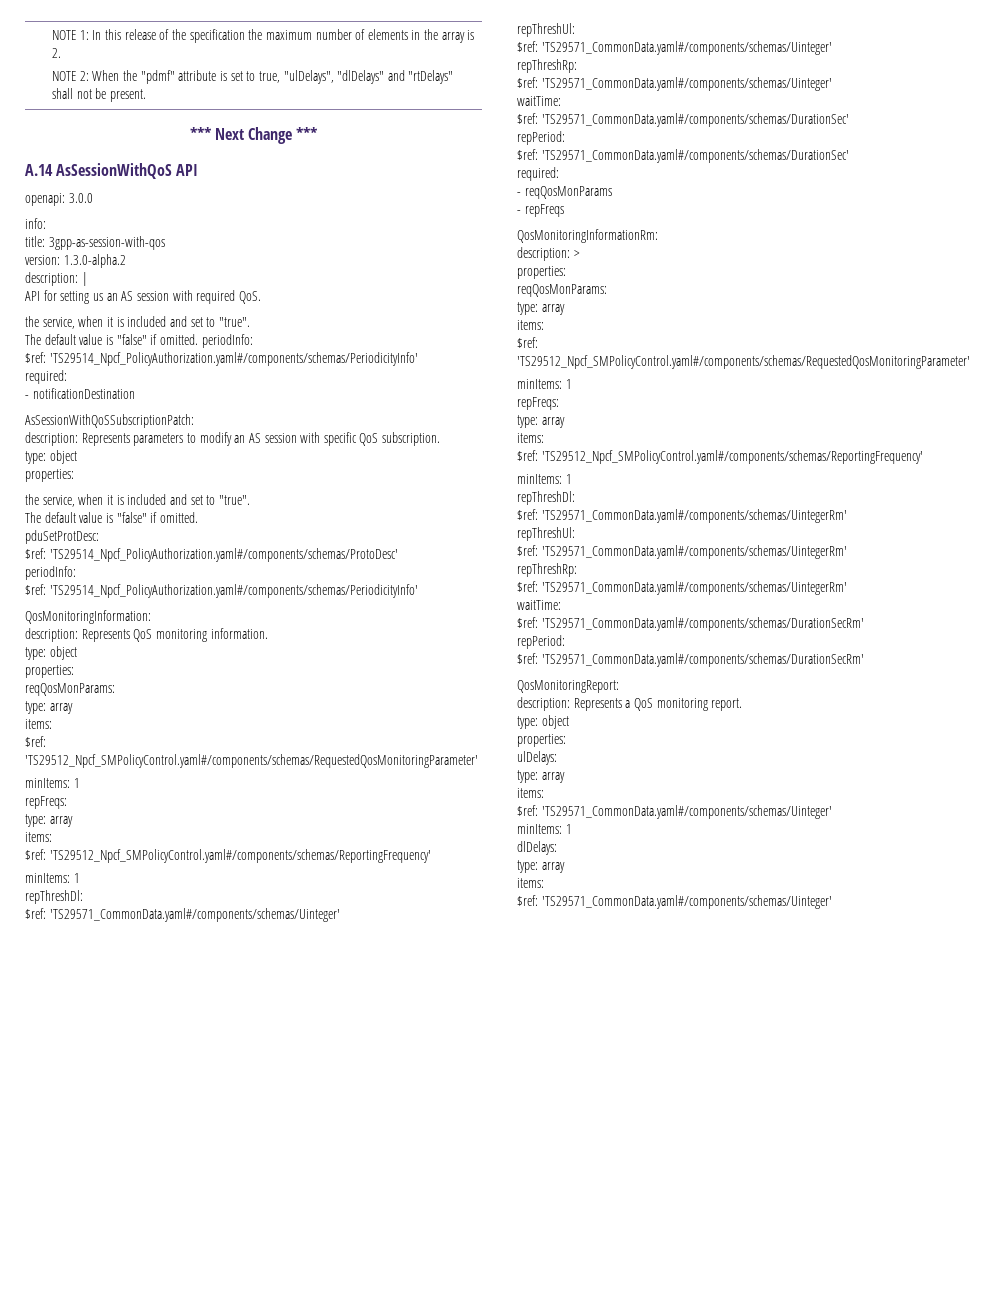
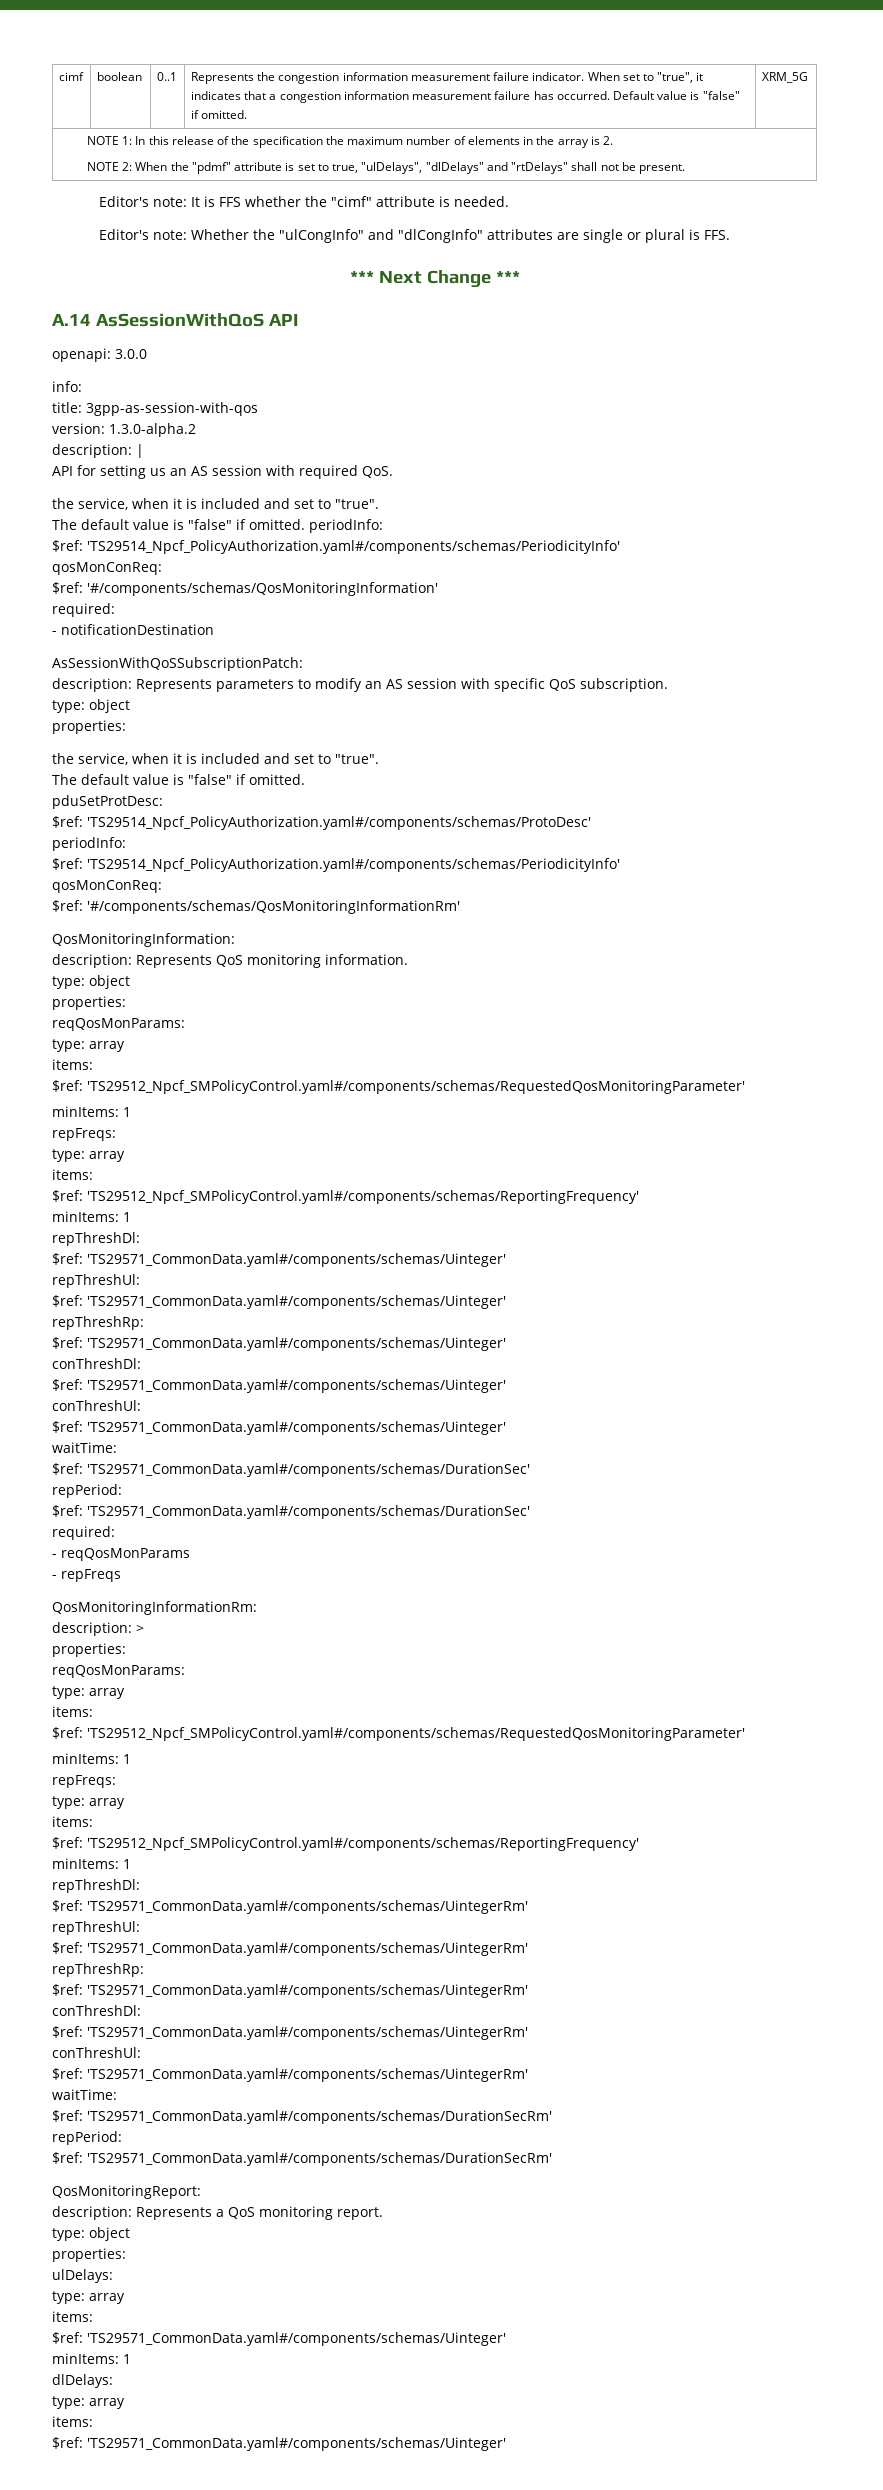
(52, 35) none -> [58,72,84,81] [96,72,142,81] [156,72,177,81] [190,72,704,84] [190,91,740,103] [190,110,248,119] [761,72,808,83] cimf | boolean | 0..1 | Represents the congestion information measurement failure indicator. When set to "true", it indicates that a congestion information measurement failure has occurred. Default value is "false" if omitted. | XRM_5G //
(147, 95) none -> [98,196,509,207] [98,229,730,243] // Editor's note: It is FFS whether the "cimf" attribute is needed. // Editor's note: Whether the "ulCongInfo" and "dlCongInfo" attributes are single or plural is FFS.
(418, 359) none -> [52,562,162,575] [52,582,438,596] // qosMonConReq: // $ref: '#/components/schemas/QosMonitoringInformation'
(418, 591) none -> [52,880,162,893] [52,900,460,914] // qosMonConReq: // $ref: '#/components/schemas/QosMonitoringInformationRm'
(832, 84) none -> [52,1358,141,1369] [52,1379,506,1393] [52,1400,141,1411] [52,1421,506,1435] // conThreshDl: // $ref: 'TS29571_CommonData.yaml#/components/schemas/Uinteger' // conThreshUl: // $ref: 'TS29571_CommonData.yaml#/components/schemas/Uinteger'
(847, 588) none -> [52,2005,141,2016] [52,2026,528,2040] [52,2047,141,2058] [52,2068,528,2082] // conThreshDl: // $ref: 'TS29571_CommonData.yaml#/components/schemas/UintegerRm' // conThreshUl: // $ref: 'TS29571_CommonData.yaml#/components/schemas/UintegerRm'

